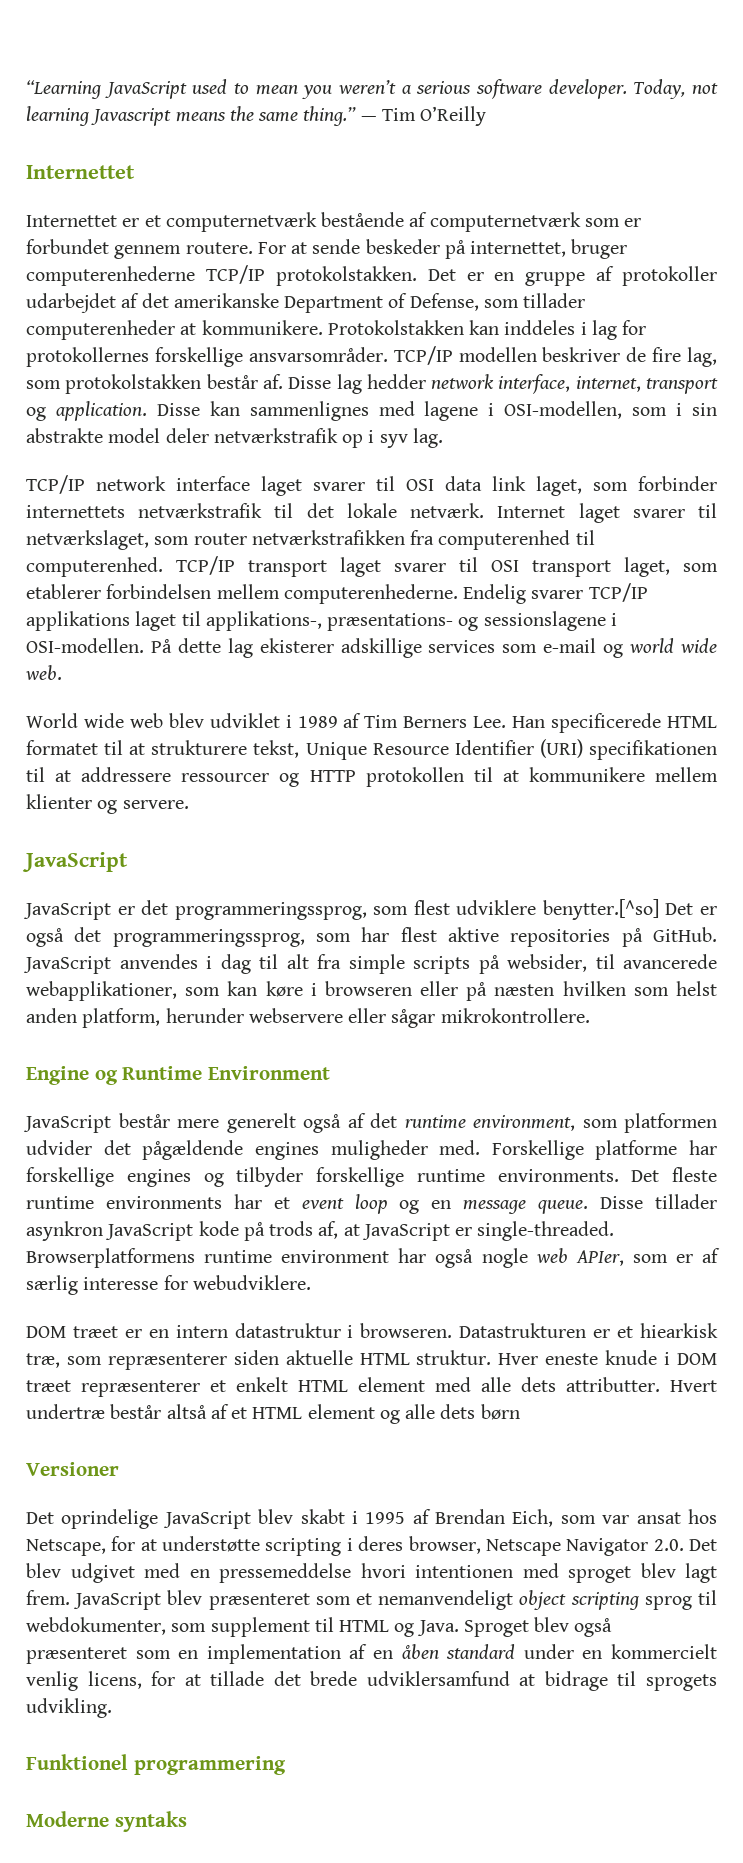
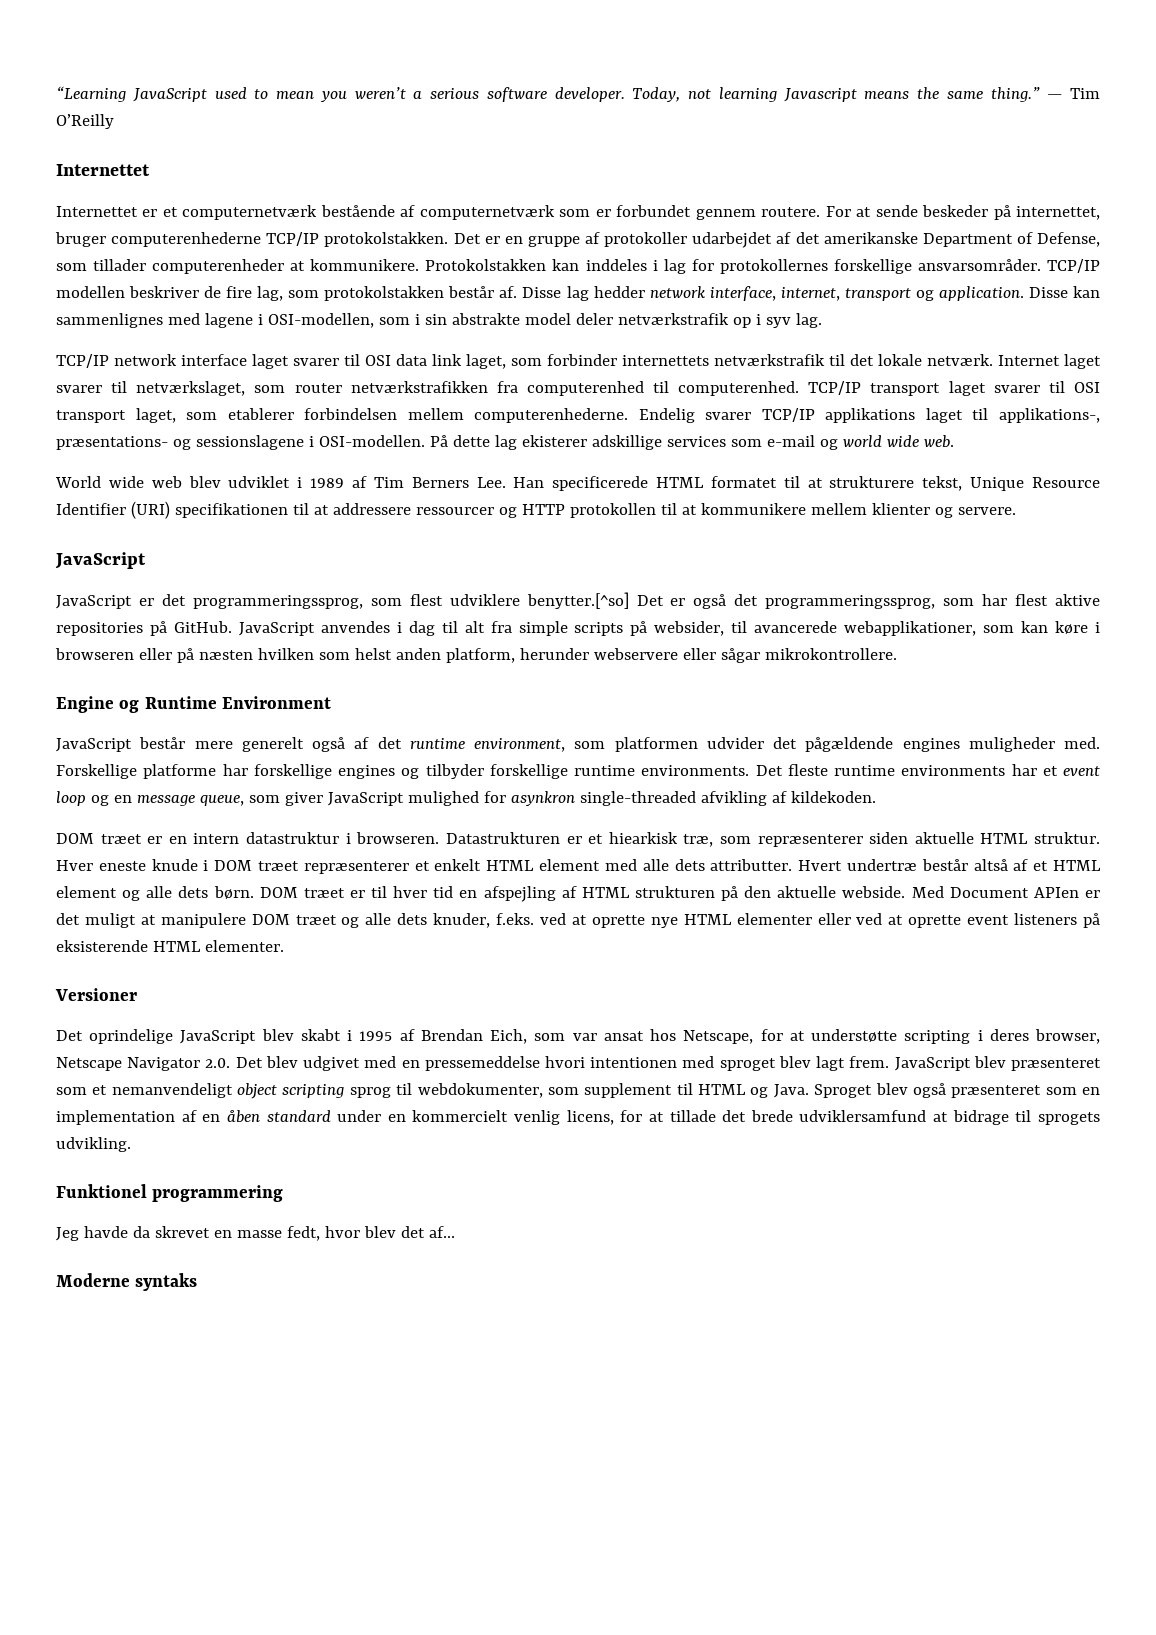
[538,1194,718,1214] [26,1221,615,1241] [26,1248,721,1268] [26,1275,311,1295] queue. Disse tillader asynkron JavaScript kode på trods af, at JavaScript er single-threaded. Browserplatformens runtime environment har også nogle web APIer, som er af særlig interesse for webudviklere. -> [199,791,876,806] queue, som giver JavaScript mulighed for asynkron single-threaded afvikling af kildekoden.
[480,1404,520,1420] børn -> [213,886,1101,902] [56,913,1100,928] [56,940,284,952] børn. DOM træet er til hver tid en afspejling af HTML strukturen på den aktuelle webside. Med Document APIen er det muligt at manipulere DOM træet og alle dets knuder, f.eks. ved at oprette nye HTML elementer eller ved at oprette event listeners på eksisterende HTML elementer.
(286, 1765) none -> [56,1226,455,1241] // Jeg havde da skrevet en masse fedt, hvor blev det af…

